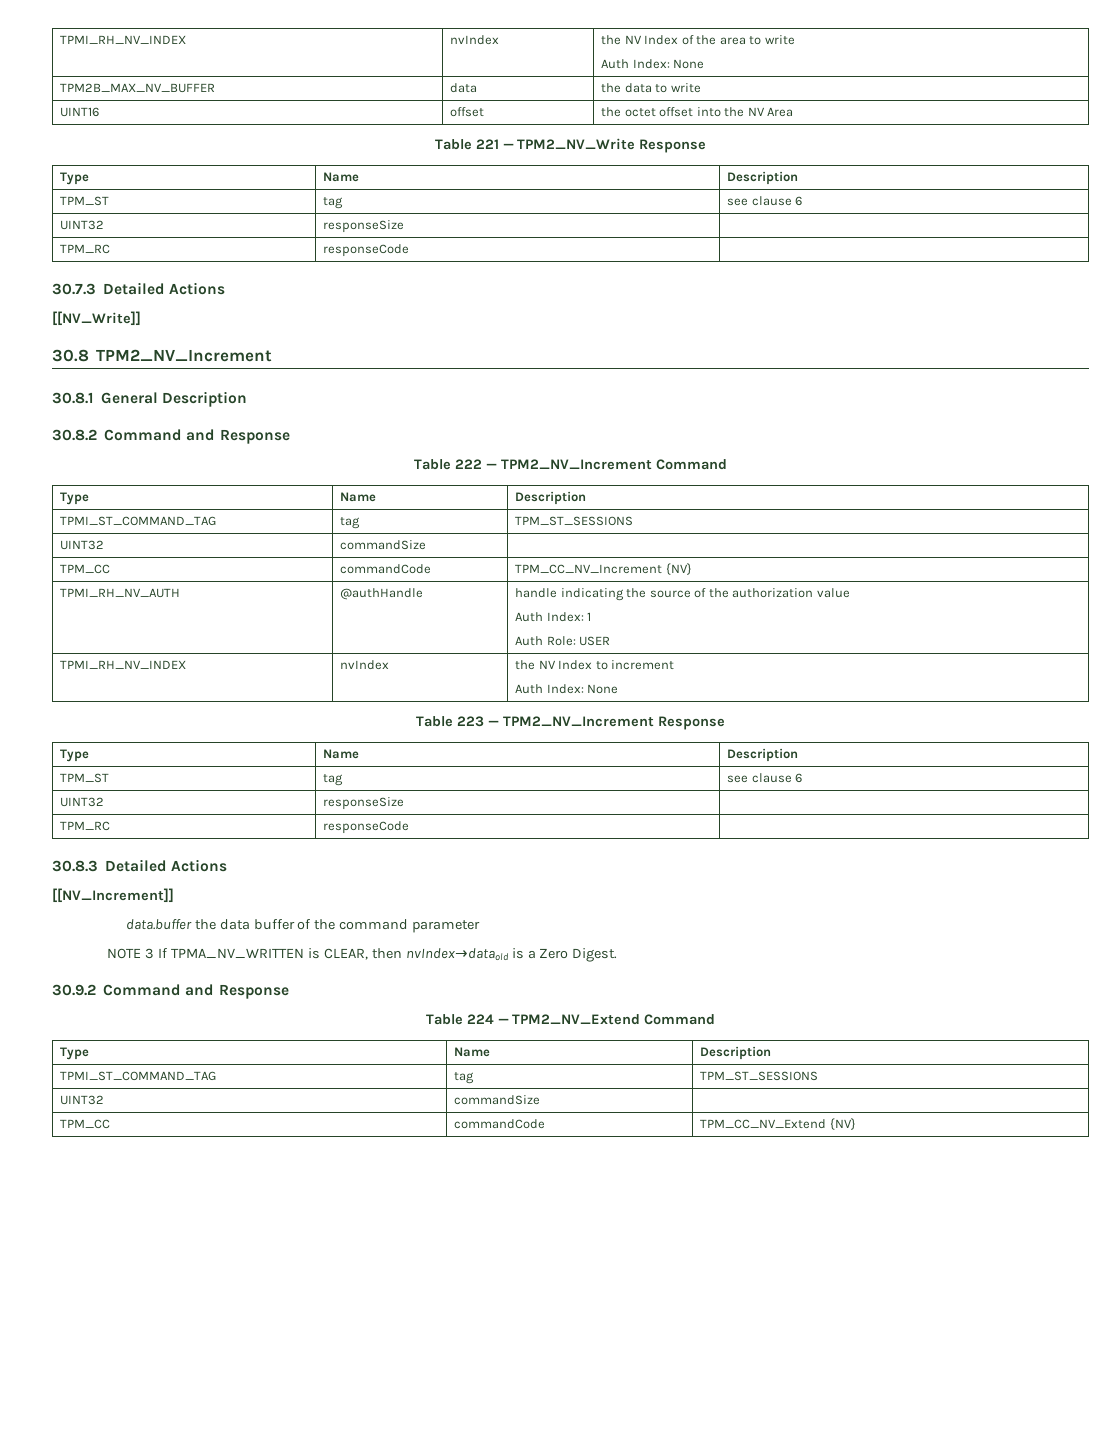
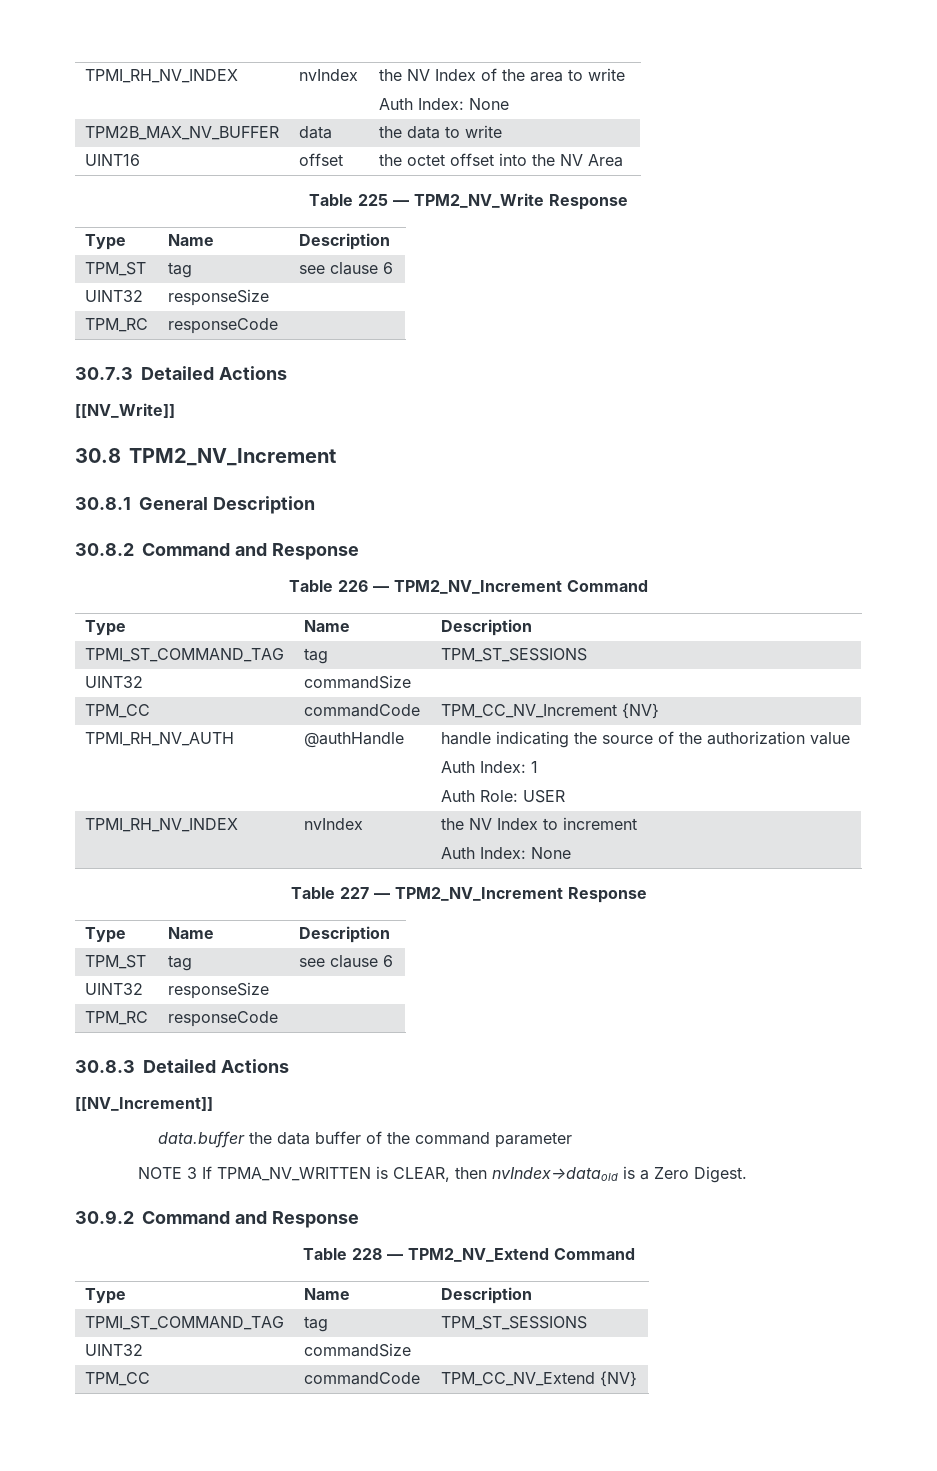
[475,139,499,149] 221 -> [358,194,388,206] 225
[455,459,483,469] 222 -> [338,580,368,592] 226
[457,716,485,727] 223 -> [339,887,369,899] 227
[466,1014,494,1024] 224 -> [351,1248,382,1260] 228

